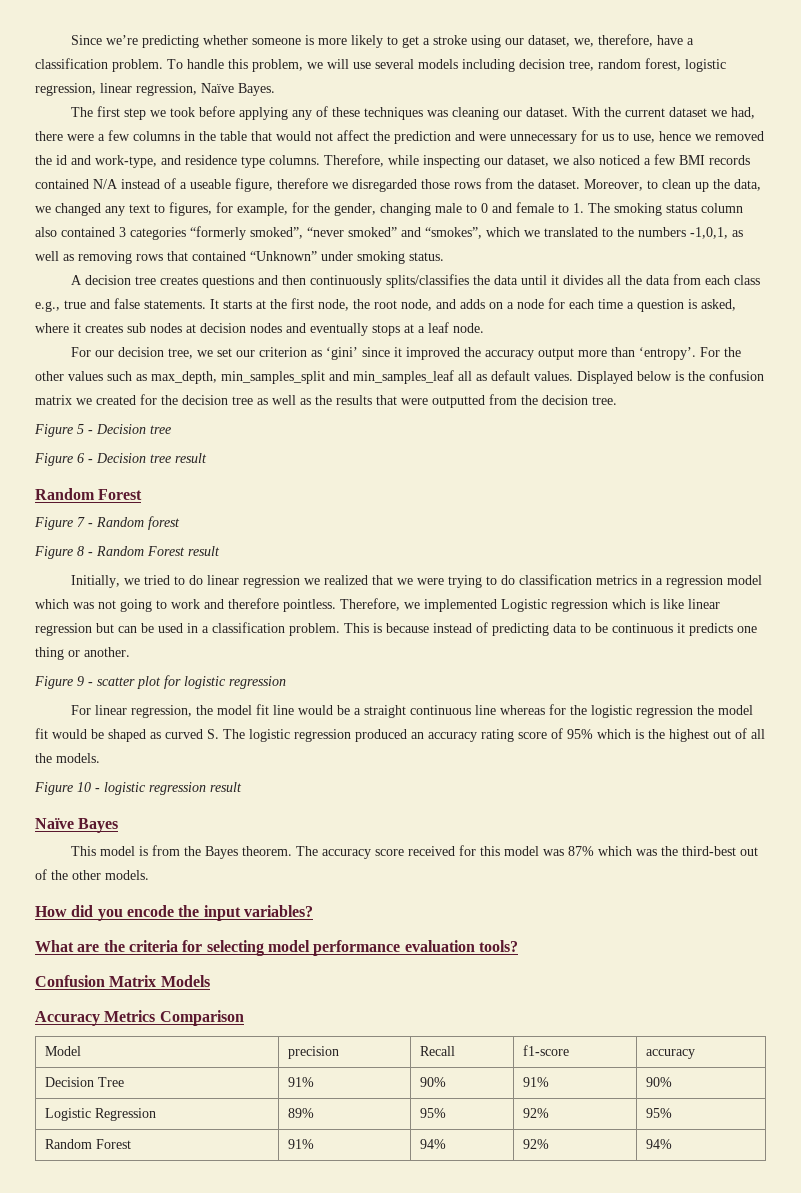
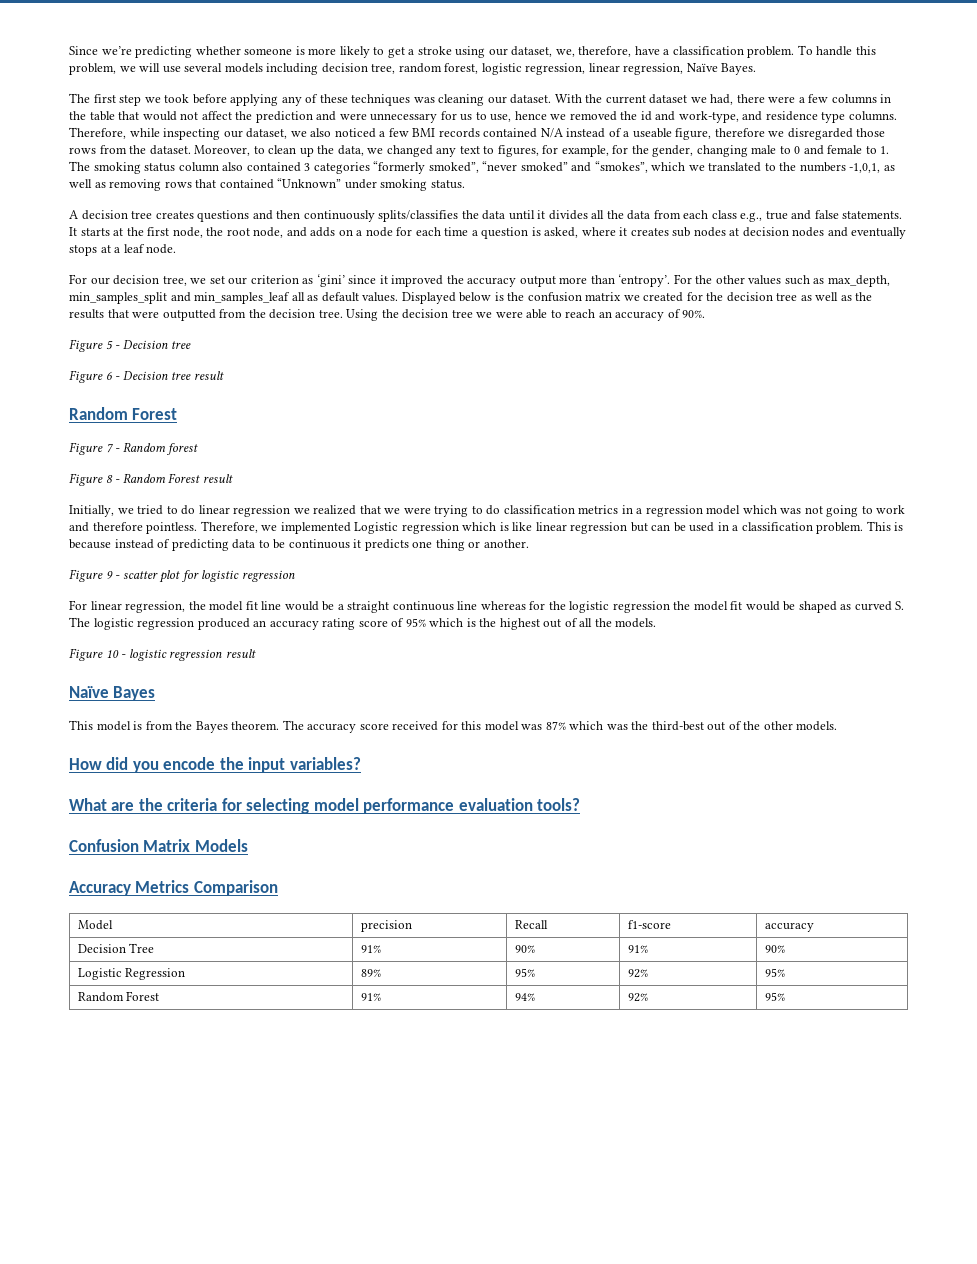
(617, 400) none -> [346,309,706,321] Using the decision tree we were able to reach an accuracy of 90%.
[646,1139,673,1149] 94% -> [764,992,785,1001] 95%

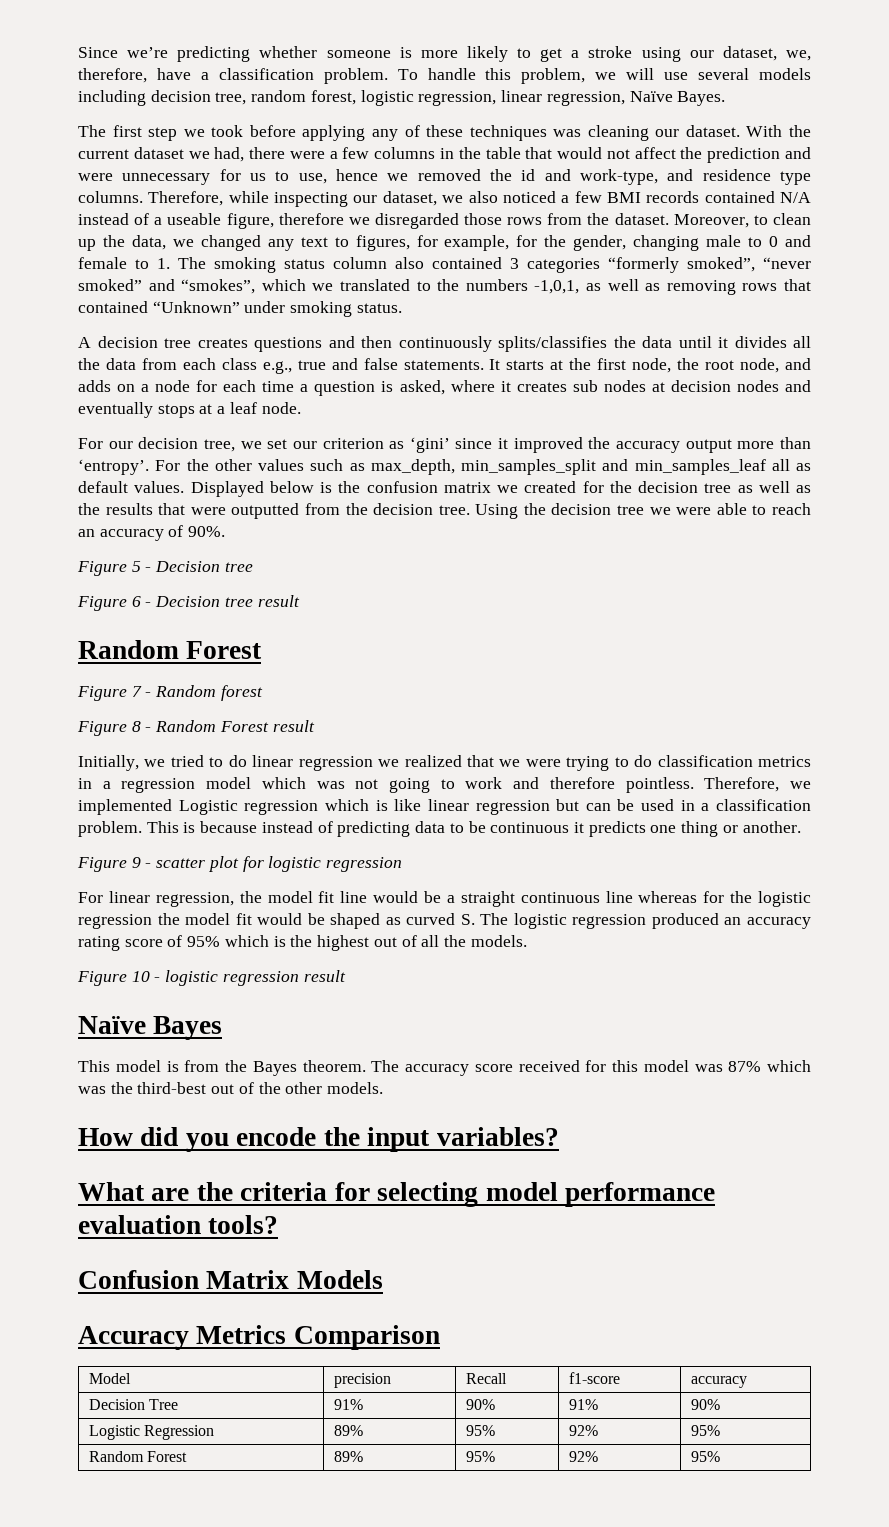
[360,993,381,1001] [514,993,535,1001] 91% | 94% -> [333,1451,363,1462] [465,1451,495,1462] 89% | 95%

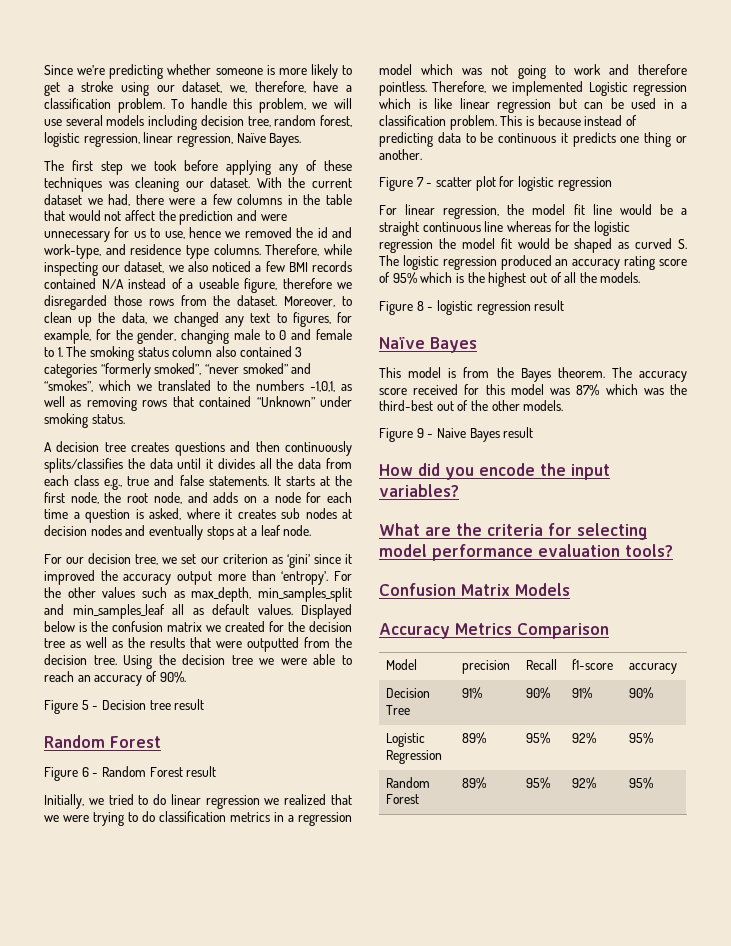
[77,596,253,611] // Figure 6 - Decision tree -> (171, 705) none
[131,685,263,701] [77,721,141,736] 7 - Random forest // Figure 8 -> [81,767,89,777] 6
[131,857,141,868] 9 -> [416,177,424,187] 7
[131,971,150,982] 10 -> [416,301,424,311] 8
(384, 1088) none -> [379,427,534,442] // Figure 9 - Naive Bayes result

